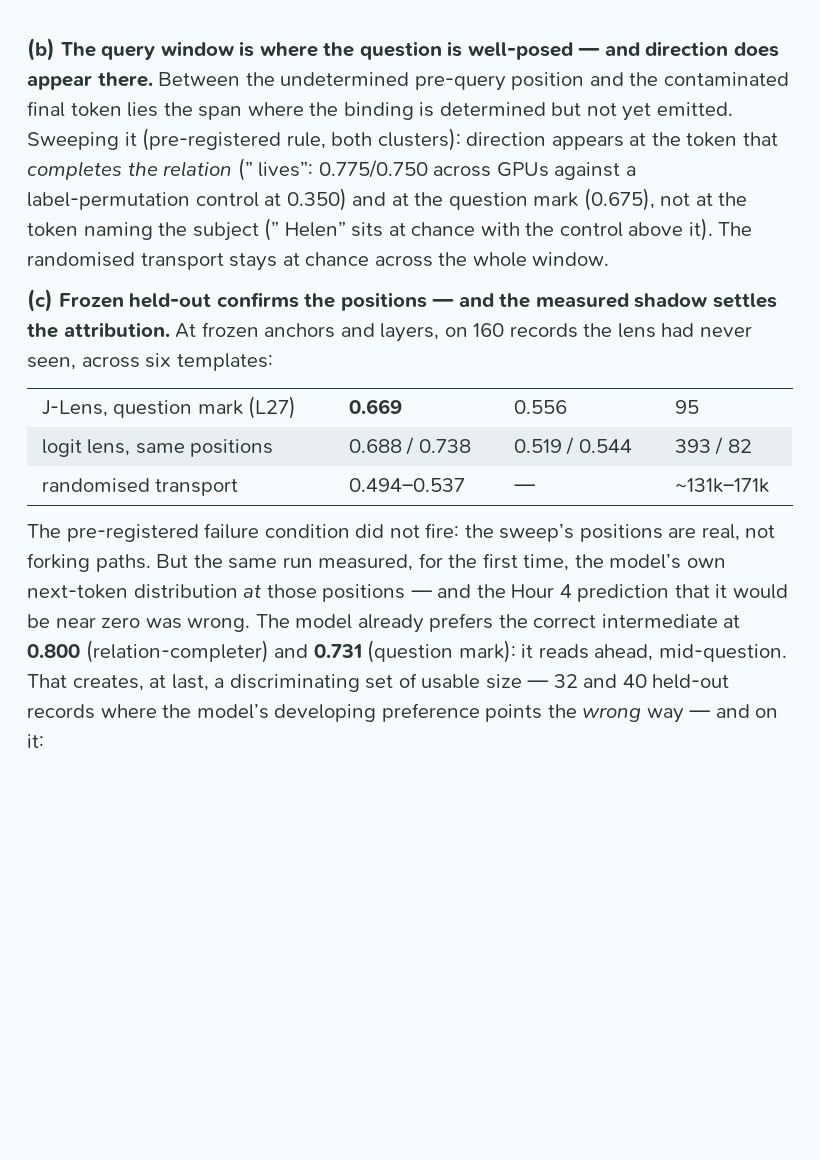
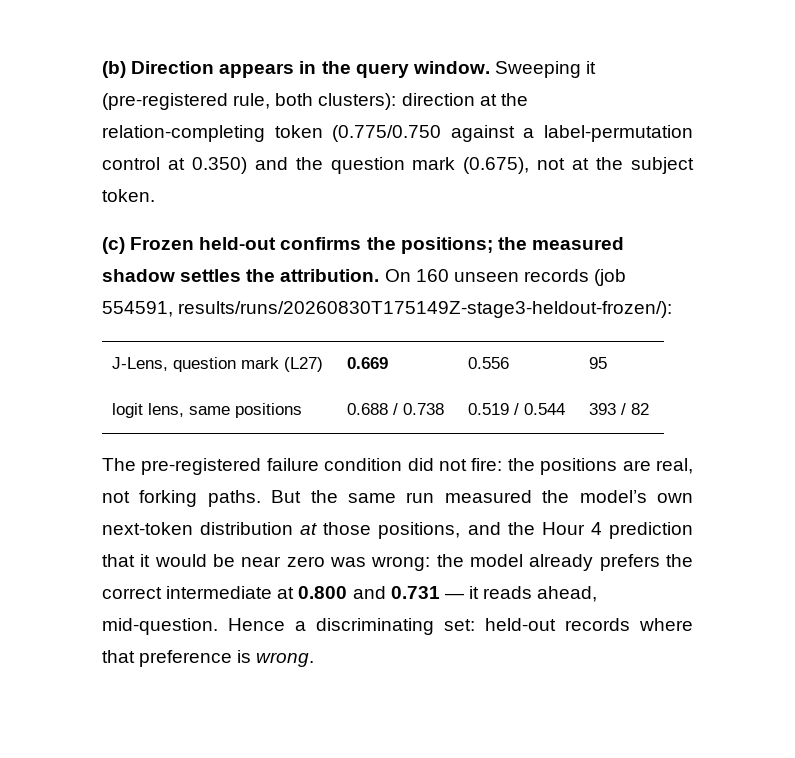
[60,41,779,60] [27,72,789,91] [27,101,733,121] The query window is where the question is well-posed — and direction does appear there. Between the undetermined pre-query position and the contaminated final token lies the span where the binding is determined but not yet emitted. -> [131,61,490,78] Direction appears in the query window.
[551,132,778,150] [27,158,549,181] appears at the token that completes the relation (” lives”: 0.775/0.750 across GPUs -> [479,93,528,106] [102,125,442,142] at the relation-completing token (0.775/0.750
[391,193,409,206] at -> (288, 163) none
[27,218,753,241] [27,252,610,271] token naming the subject (” Helen” sits at chance with the control above it). The randomised transport stays at chance across the whole window. -> [630,157,694,174] [102,189,155,202] subject token.
[340,292,494,311] positions — and -> [400,237,493,254] positions;
[175,322,752,342] [27,353,273,371] At frozen anchors and layers, on 160 records the lens had never seen, across six templates: -> [384,269,627,286] [102,301,673,318] On 160 unseen records (job 554591, results/runs/20260830T175149Z-stage3-heldout-frozen/):
[41,478,239,496] [348,478,465,492] [513,484,536,492] [674,478,769,493] // randomised transport | 0.494–0.537 | — | ~131k–171k -> (650, 409) none
[499,523,575,542] sweep’s -> (535, 464) none
[318,553,570,571] measured, for the first time, -> [444,490,532,503] measured
[322,584,433,602] positions — -> [378,522,461,539] positions,
[187,614,290,632] wrong. The -> [371,554,464,571] wrong: the
[85,640,269,663] (relation-completer) -> (348, 592) none
[367,640,516,663] (question mark): -> [444,593,464,599] —
[27,673,730,692] [27,703,779,723] [27,734,44,748] That creates, at last, a discriminating set of usable size — 32 and 40 held-out records where the model’s developing preference points the wrong way — and on it: -> [228,618,693,635] [102,650,315,667] Hence a discriminating set: held-out records where that preference is wrong.

